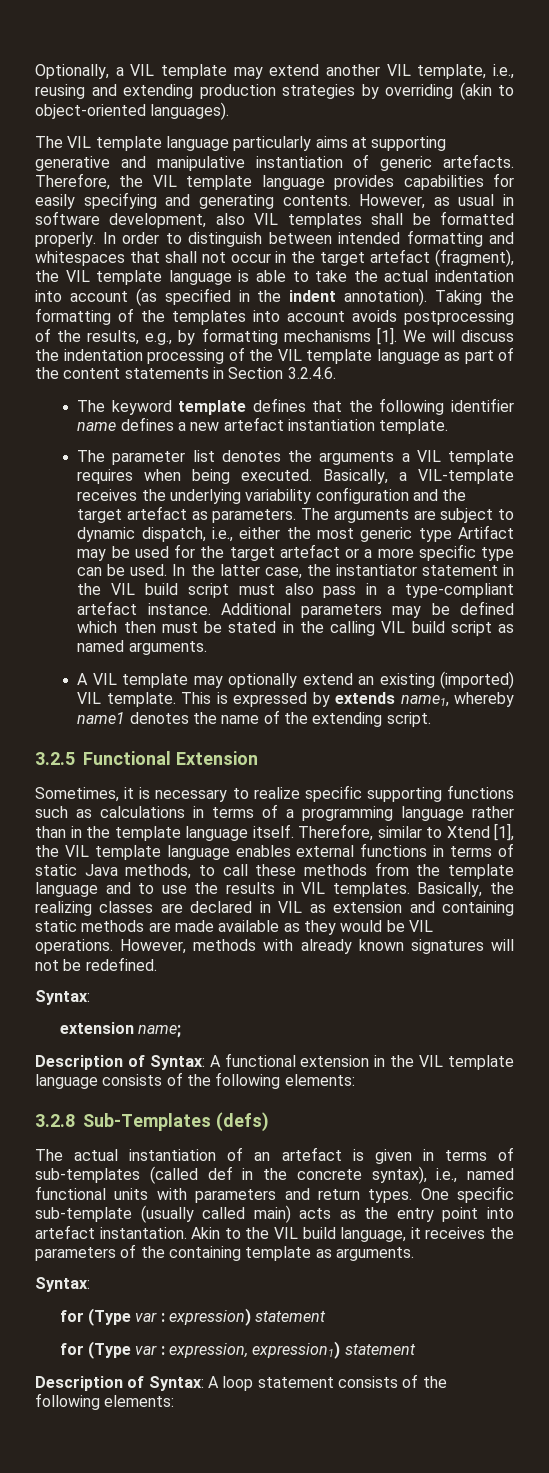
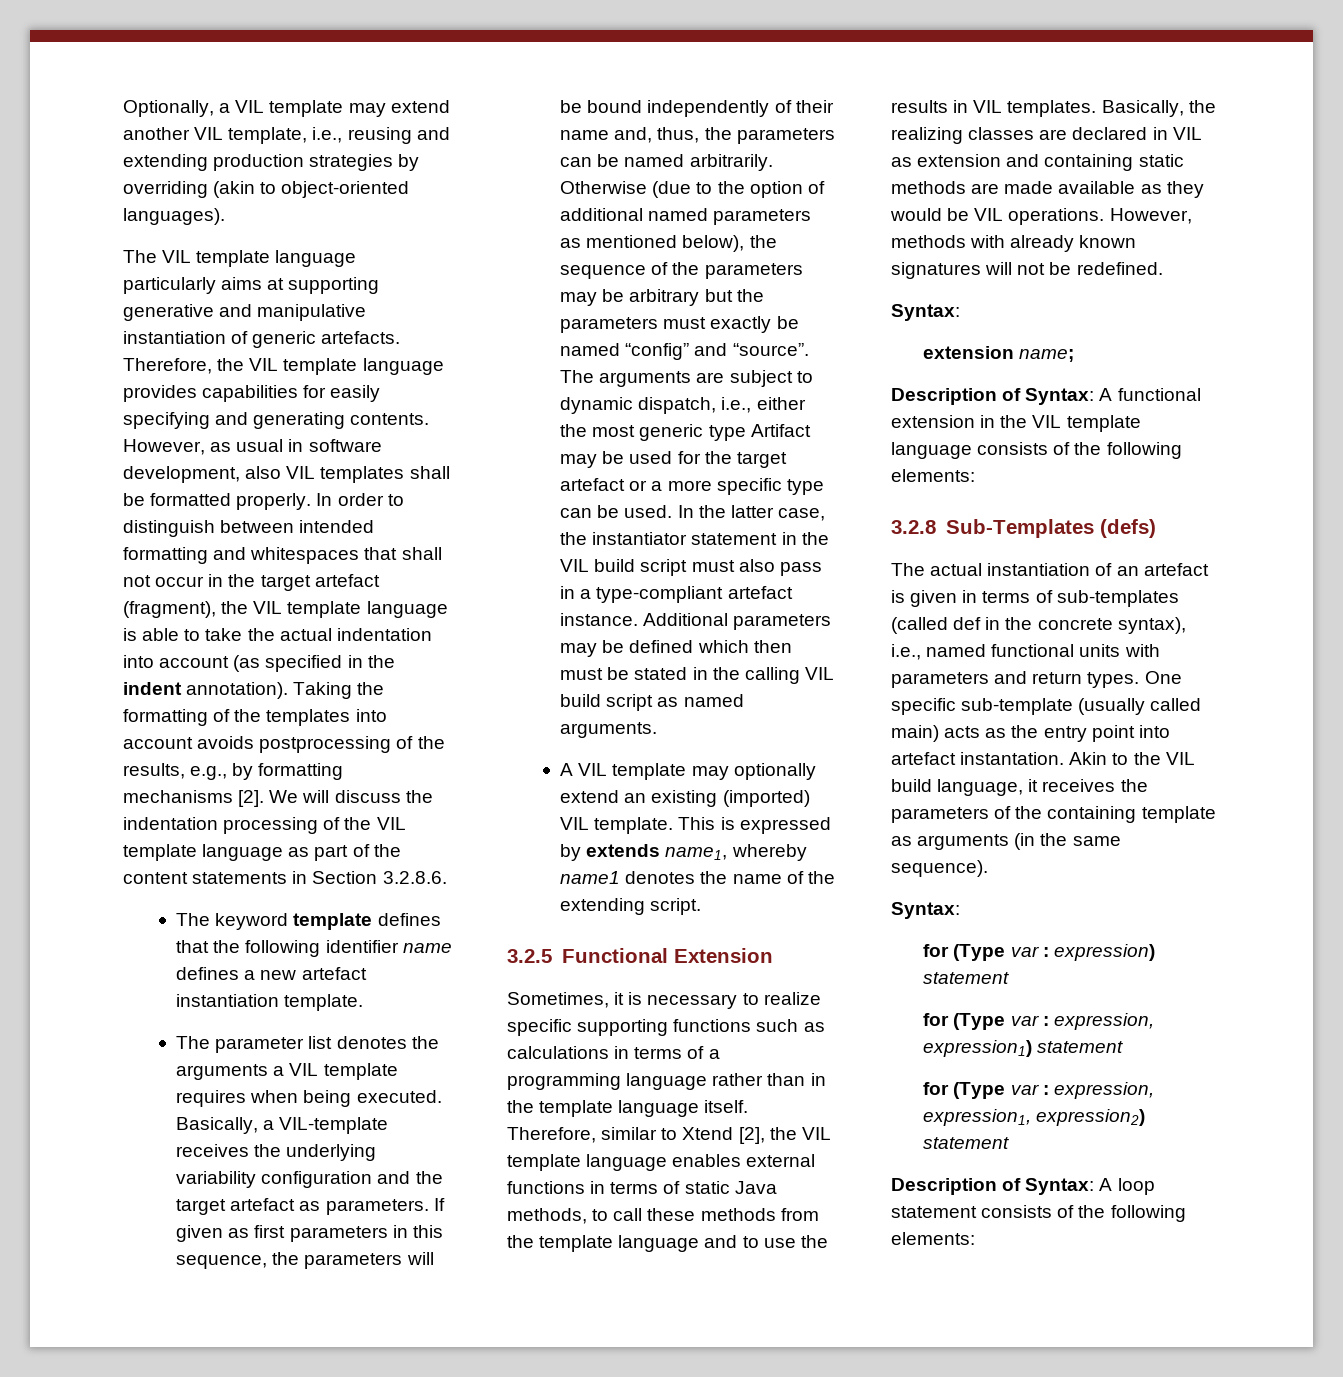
[376,327,397,345] [1]. -> [238,790,265,807] [2].
[287,367,336,379] 3.2.4.6. -> [382,871,447,884] 3.2.8.6.
(297, 516) none -> [433,1198,445,1211] [176,1225,443,1242] [176,1252,434,1269] [560,100,834,117] [560,127,835,144] [560,154,773,171] [560,181,825,198] [560,208,812,225] [560,235,777,252] [560,262,803,279] [560,289,764,306] [560,316,799,333] [560,343,809,360] If given as first parameters in this sequence, the parameters will be bound independently of their name and, thus, the parameters can be named arbitrarily. Otherwise (due to the option of additional named parameters as mentioned below), the sequence of the parameters may be arbitrary but the parameters must exactly be named “config” and “source”.
[494,823,514,841] [1], -> [738,1127,765,1144] [2],
[335,1247,414,1261] arguments. -> [917,833,1121,850] [891,860,988,877] arguments (in the same sequence).
(416, 1349) none -> [923,1082,1154,1099] [923,1109,1146,1126] [923,1137,1010,1149] // for (Type var : expression, expression1, expression2) statement

